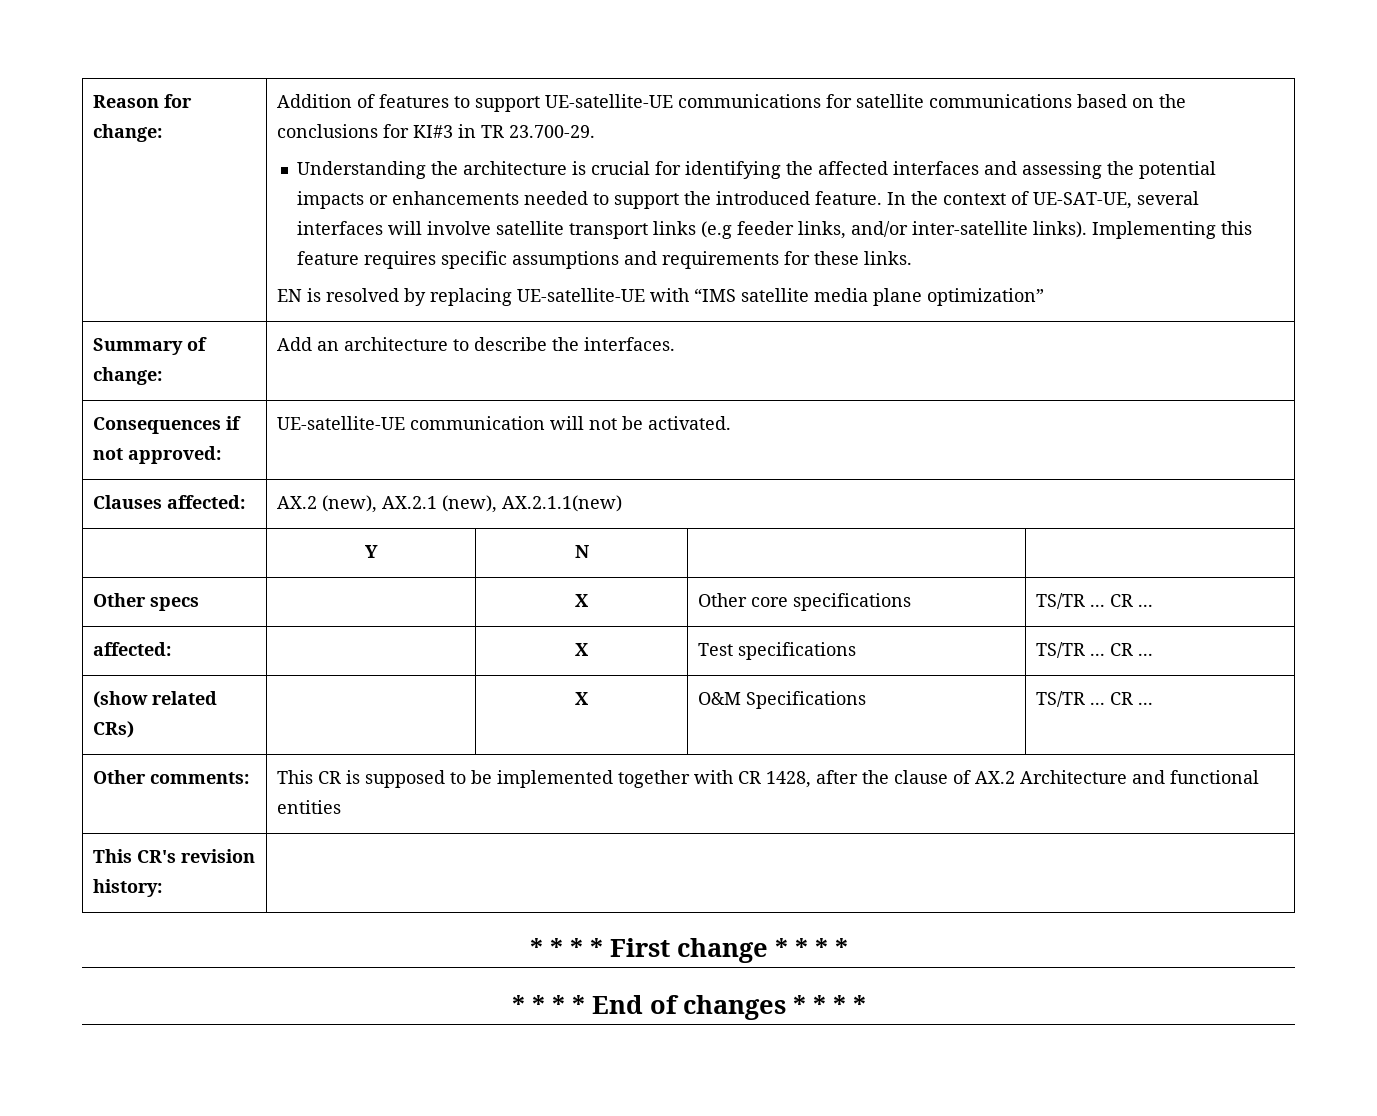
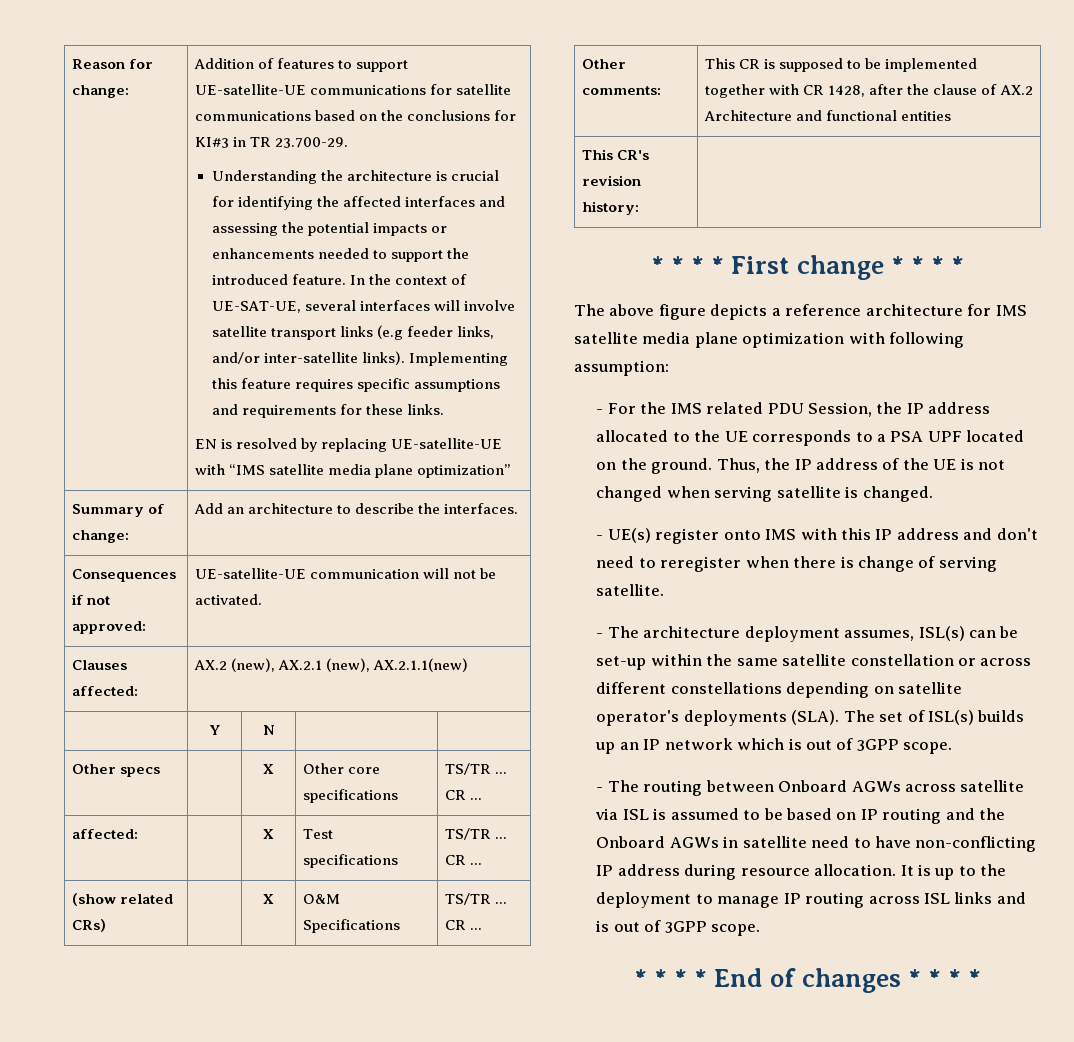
(848, 947) none -> [574,304,1027,320] [574,332,965,348] [574,360,669,376] [596,402,991,417] [596,430,1025,446] [596,458,1006,474] [596,486,933,502] [596,528,1038,544] [596,556,997,572] [596,584,665,596] [596,626,1019,642] [596,654,1032,670] [596,682,963,698] [596,710,1025,726] [595,738,953,754] [596,780,1025,796] [595,808,1006,824] [596,836,1037,852] [596,864,1007,880] [596,892,1026,908] [596,920,761,936] // The above figure depicts a reference architecture for IMS satellite media plane optimization with following assumption: // - For the IMS related PDU Session, the IP address allocated to the UE corresponds to a PSA UPF located on the ground. Thus, the IP address of the UE is not changed when serving satellite is changed. // - UE(s) register onto IMS with this IP address and don't need to reregister when there is change of serving satellite. // - The architecture deployment assumes, ISL(s) can be set-up within the same satellite constellation or across different constellations depending on satellite operator's deployments (SLA). The set of ISL(s) builds up an IP network which is out of 3GPP scope. // - The routing between Onboard AGWs across satellite via ISL is assumed to be based on IP routing and the Onboard AGWs in satellite need to have non-conflicting IP address during resource allocation. It is up to the deployment to manage IP routing across ISL links and is out of 3GPP scope.

